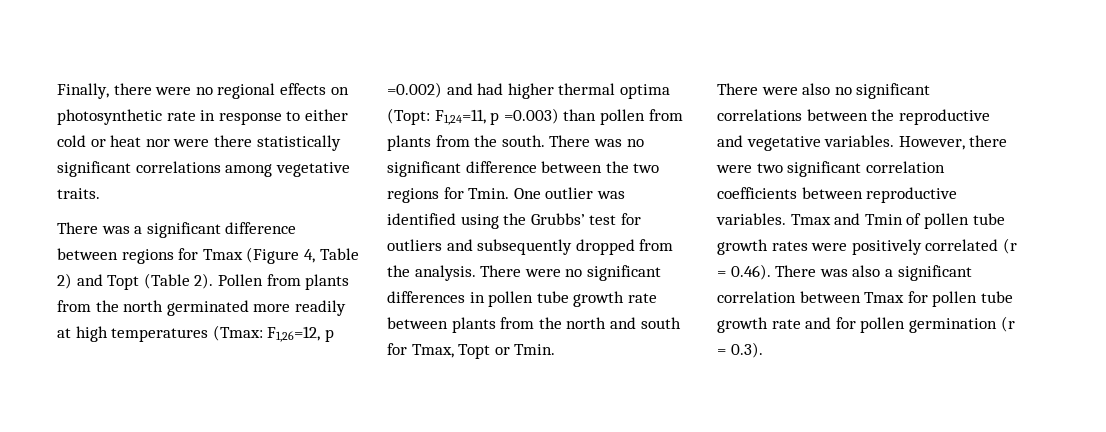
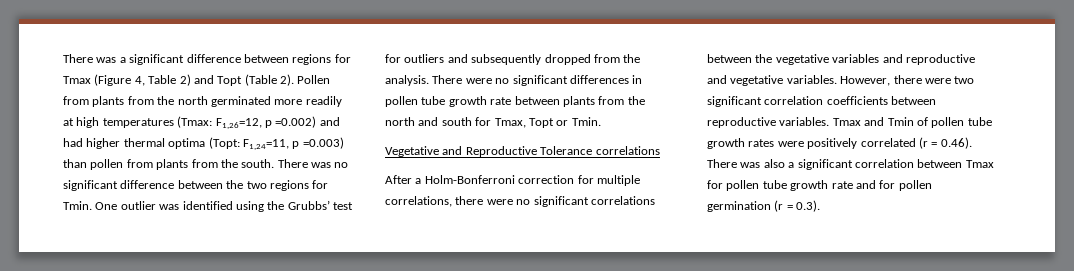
[57,83,349,99] [57,109,348,125] [57,135,341,151] [57,161,350,177] [57,188,100,199] Finally, there were no regional effects on photosynthetic rate in response to either cold or heat nor were there statistically significant correlations among vegetative traits. // -> (63, 58) none
[717,83,831,95] There were also -> [385,146,660,157] [385,175,640,186] [385,196,513,207] Vegetative and Reproductive Tolerance correlations // After a Holm-Bonferroni correction for multiple correlations, there were
(895, 115) none -> [775,54,903,65] vegetative variables and

